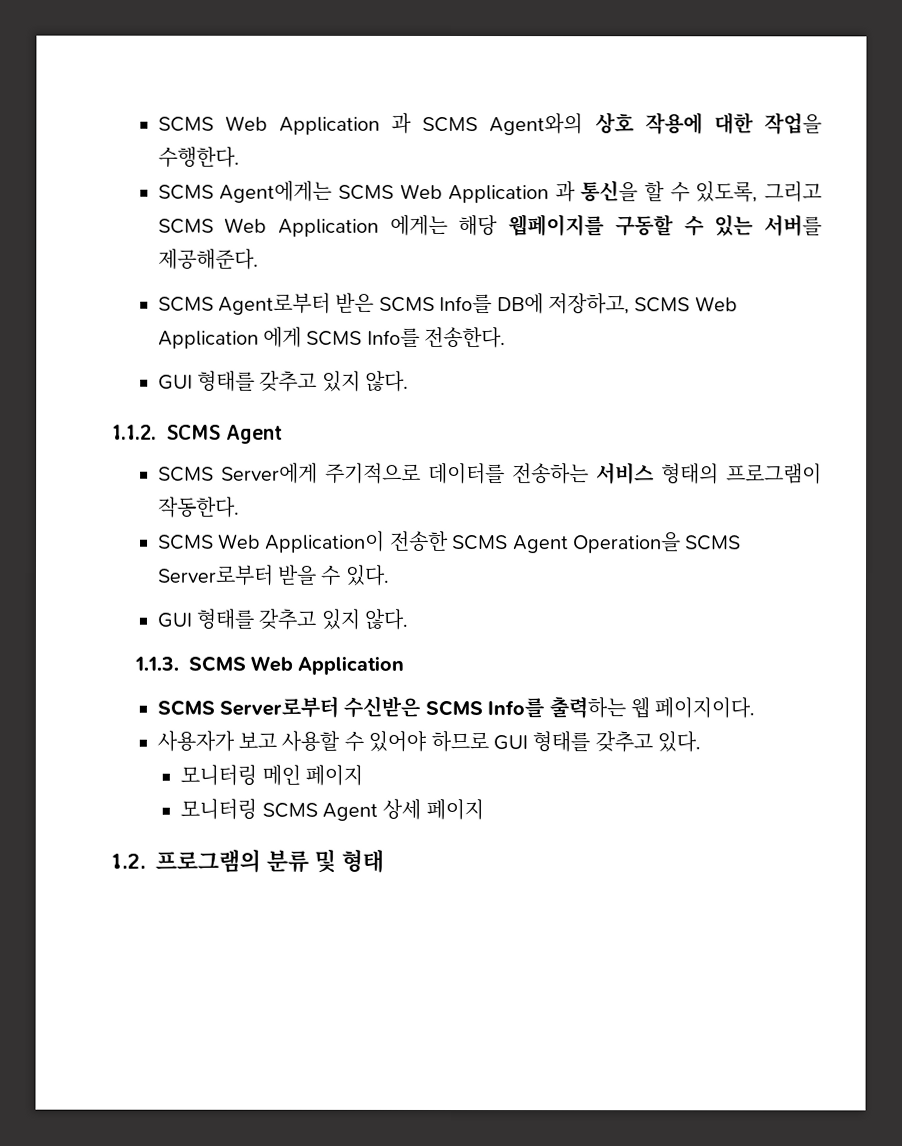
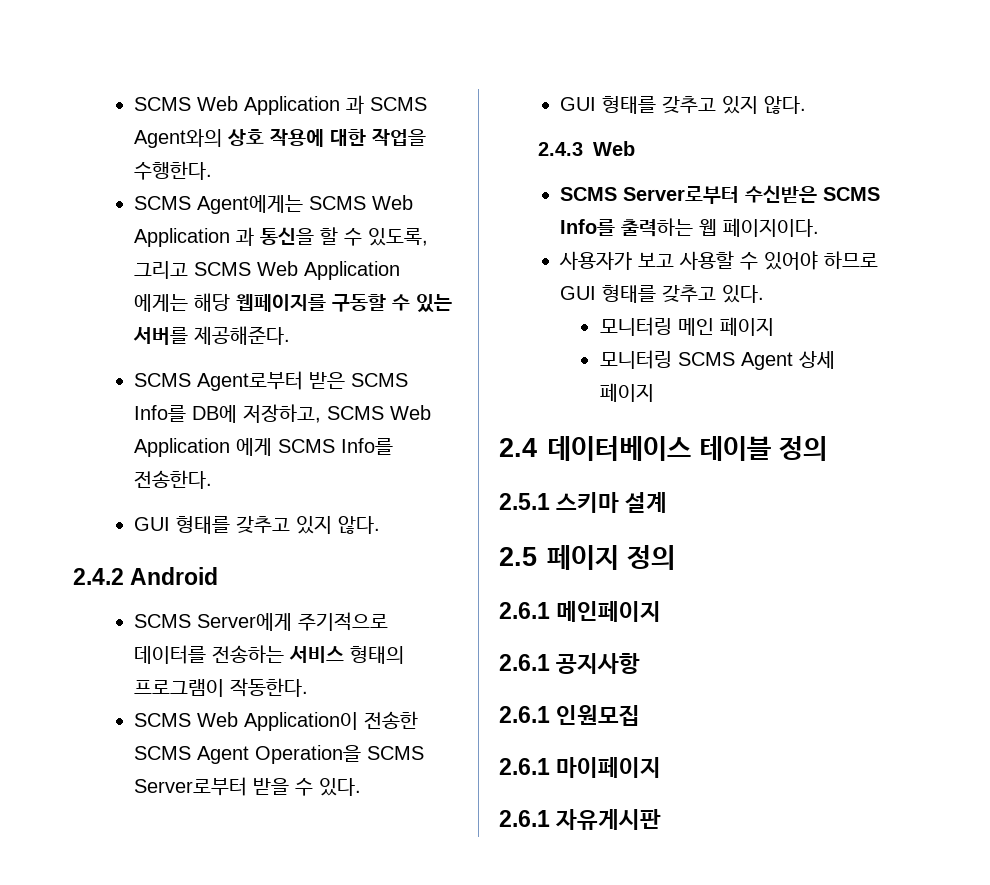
[112,424,283,444] 1.1.2. SCMS Agent -> [73,567,219,585] 2.4.2 Android
[133,655,405,675] 1.1.3. SCMS Web Application -> [538,141,636,156] 2.4.3 Web
[111,848,384,873] 1.2. 프로그램의 분류 및 형태 -> [499,436,827,461] [499,492,668,513] [499,545,675,570] [499,601,662,622] [499,653,641,674] [499,705,641,726] [499,757,662,778] [499,809,662,830] 2.4 데이터베이스 테이블 정의 // 2.5.1 스키마 설계 // 2.5 페이지 정의 // 2.6.1 메인페이지 // 2.6.1 공지사항 // 2.6.1 인원모집 // 2.6.1 마이페이지 // 2.6.1 자유게시판

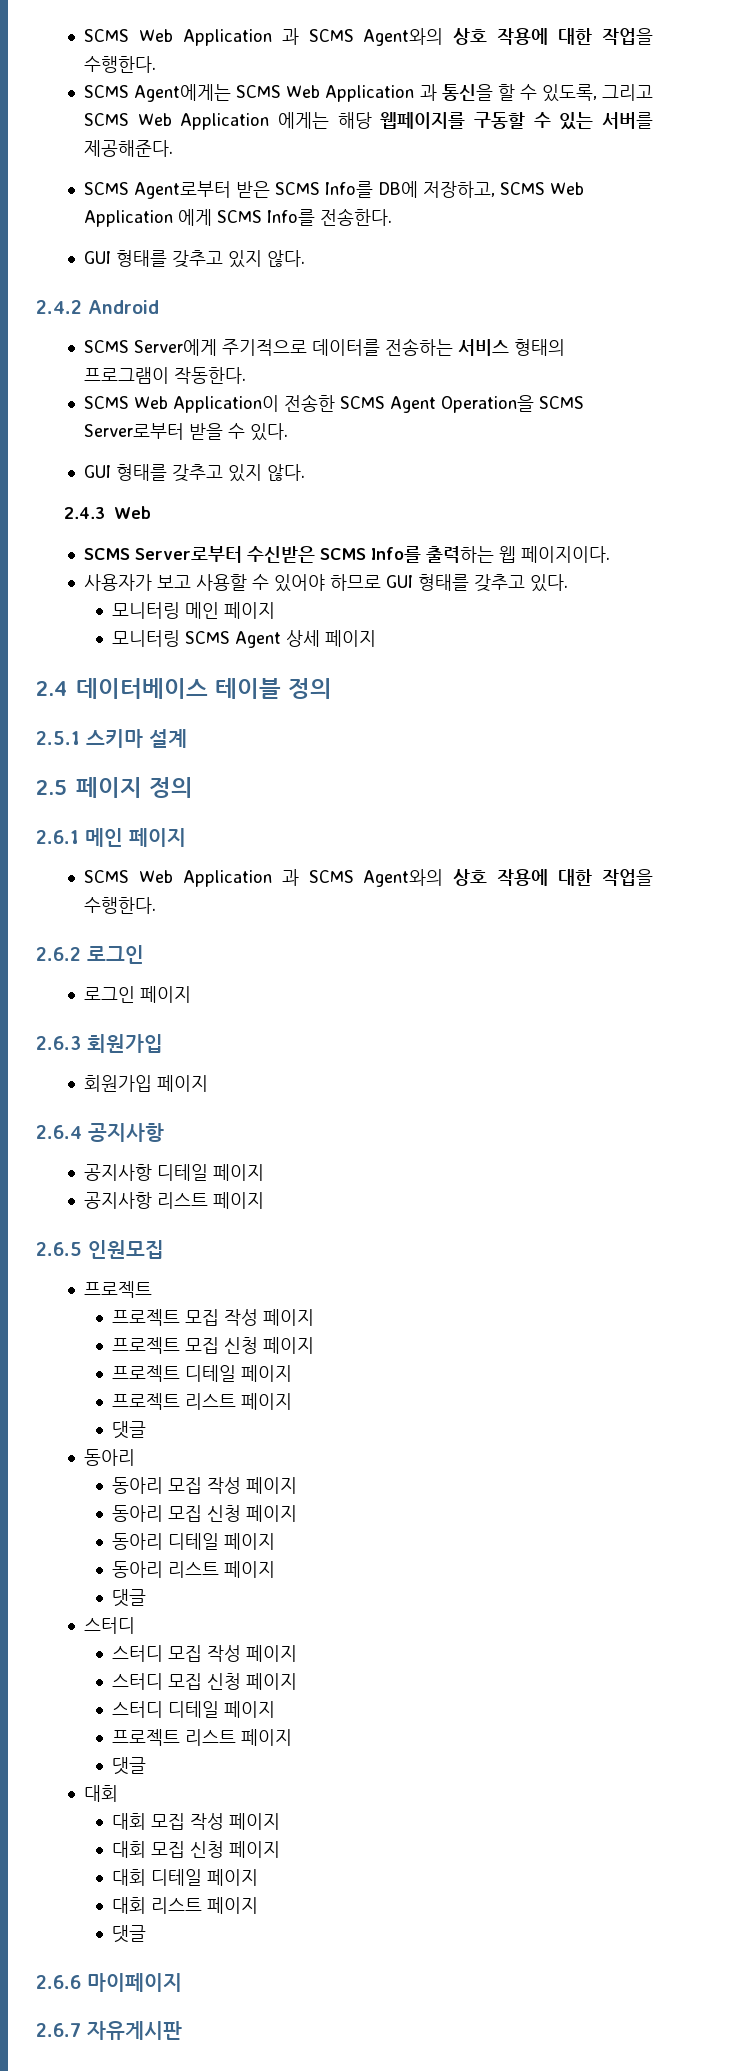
[556,601,662,622] [499,653,641,674] [499,705,641,726] [499,758,550,775] 메인페이지 // 2.6.1 공지사항 // 2.6.1 인원모집 // 2.6.1 -> [85,828,186,847] [84,869,653,887] [84,897,157,914] [36,945,144,964] [84,986,192,1003] [36,1034,163,1053] [84,1075,209,1092] [36,1123,164,1142] [84,1164,265,1181] [84,1192,265,1209] [36,1240,164,1259] [84,1281,153,1298] [112,1309,315,1326] [112,1337,315,1354] [112,1365,293,1382] [112,1393,293,1410] [112,1421,147,1439] [84,1449,136,1466] [112,1477,298,1494] [112,1505,298,1522] [112,1533,276,1550] [112,1561,276,1578] [112,1589,147,1607] [84,1617,136,1634] [112,1645,298,1662] [112,1673,298,1690] [112,1701,276,1718] [112,1729,293,1746] [112,1757,147,1775] [84,1785,119,1802] [112,1813,281,1830] [112,1841,281,1858] [112,1869,259,1886] [112,1897,259,1914] [112,1925,147,1943] [36,1975,81,1989] 메인 페이지 // SCMS Web Application 과 SCMS Agent와의 상호 작용에 대한 작업을 수행한다. // 2.6.2 로그인 // 로그인 페이지 // 2.6.3 회원가입 // 회원가입 페이지 // 2.6.4 공지사항 // 공지사항 디테일 페이지 // 공지사항 리스트 페이지 // 2.6.5 인원모집 // 프로젝트 // 프로젝트 모집 작성 페이지 // 프로젝트 모집 신청 페이지 // 프로젝트 디테일 페이지 // 프로젝트 리스트 페이지 // 댓글 // 동아리 // 동아리 모집 작성 페이지 // 동아리 모집 신청 페이지 // 동아리 디테일 페이지 // 동아리 리스트 페이지 // 댓글 // 스터디 // 스터디 모집 작성 페이지 // 스터디 모집 신청 페이지 // 스터디 디테일 페이지 // 프로젝트 리스트 페이지 // 댓글 // 대회 // 대회 모집 작성 페이지 // 대회 모집 신청 페이지 // 대회 디테일 페이지 // 대회 리스트 페이지 // 댓글 // 2.6.6
[499,810,550,827] 2.6.1 -> [36,2023,81,2037] 2.6.7

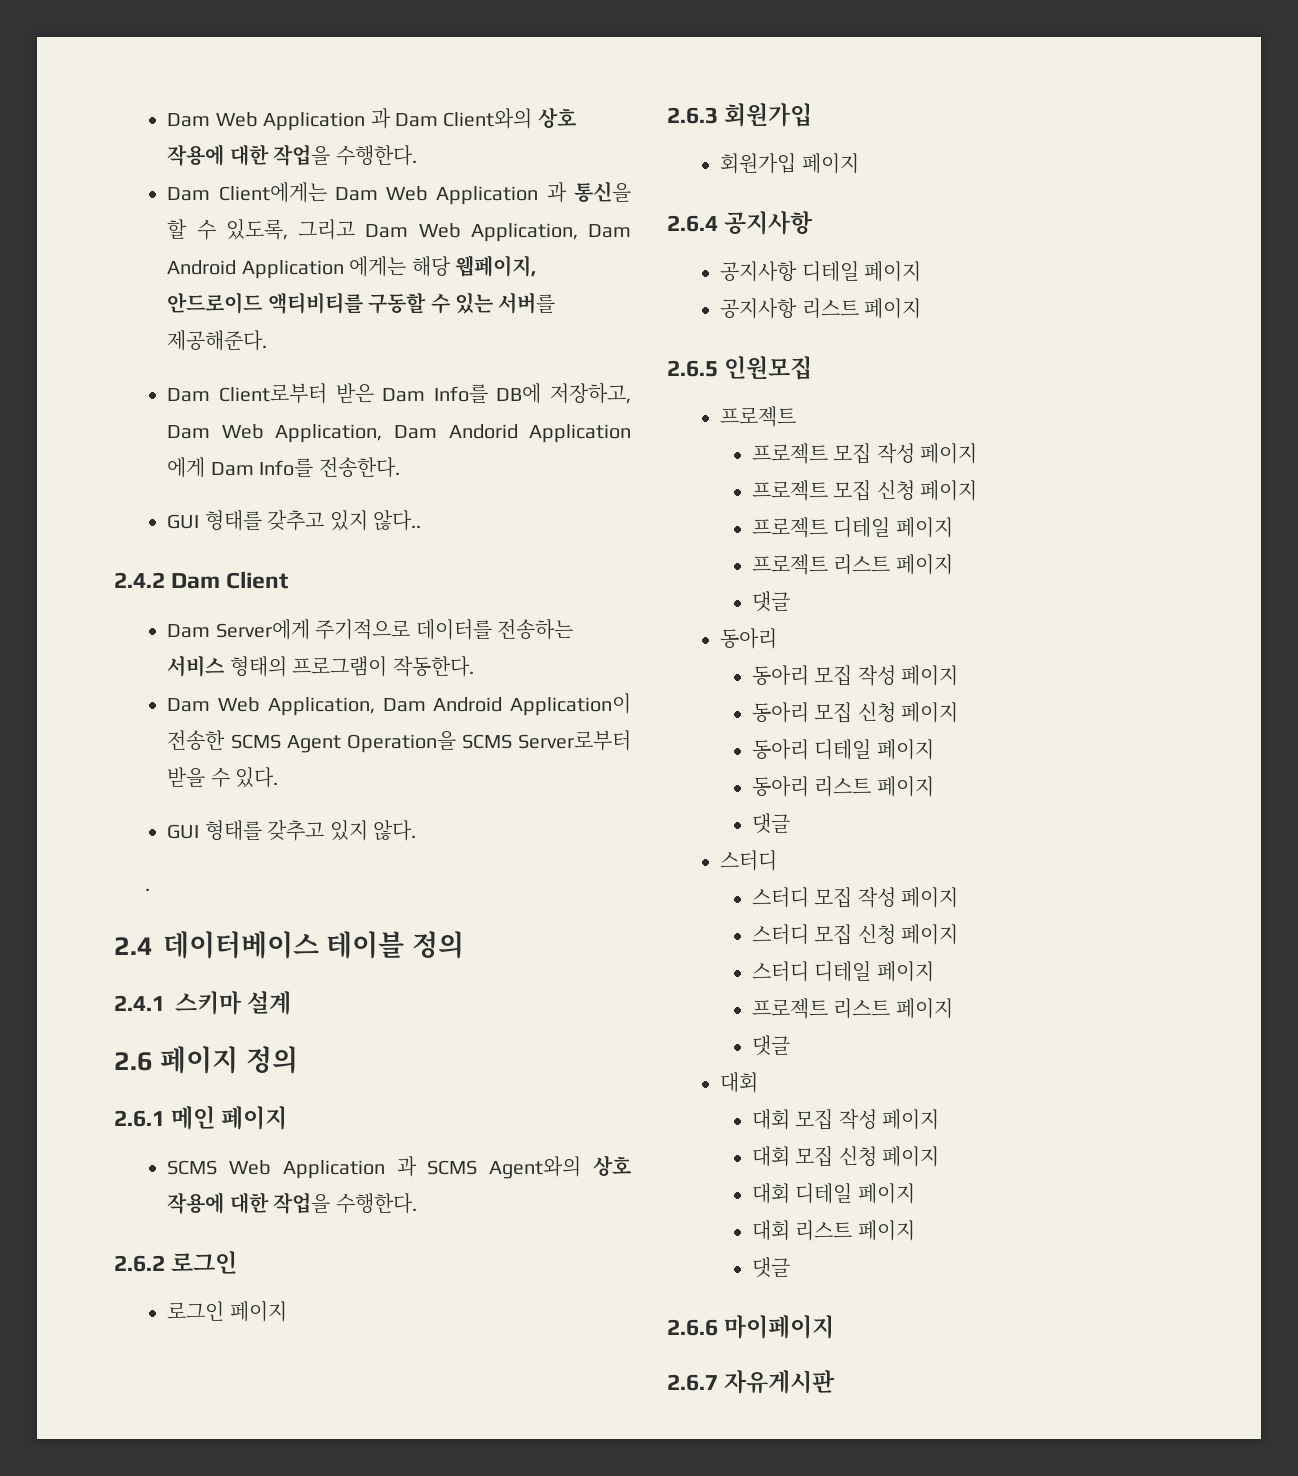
[84,28,653,46] [84,56,157,73] [84,84,282,102] SCMS Web Application 과 SCMS Agent와의 상호 작용에 대한 작업을 수행한다. // SCMS Agent에게는 SCMS -> [167,107,576,131] [167,144,417,166] [167,182,378,203] Dam Web Application 과 Dam Client와의 상호 작용에 대한 작업을 수행한다. // Dam Client에게는 Dam
[84,112,466,130] SCMS Web Application 에게는 해당 웹페이지를 -> [365,223,631,242] [167,255,537,279] [167,292,363,314] Dam Web Application, Dam Android Application 에게는 해당 웹페이지, 안드로이드 액티비티를
[84,181,585,199] SCMS Agent로부터 받은 SCMS Info를 DB에 저장하고, SCMS Web -> [167,383,631,404] [167,424,518,443] Dam Client로부터 받은 Dam Info를 DB에 저장하고, Dam Web Application, Dam Andorid
[217,210,263,223] SCMS -> [210,462,254,476] Dam
[267,250,306,267] 않다. -> [373,510,422,531] 않다..
[88,300,159,314] [84,340,130,353] Android // SCMS -> [171,571,289,589] [167,624,211,638] Dam Client // Dam
[84,396,169,409] SCMS Web -> [167,697,503,716] Dam Web Application, Dam Android
[64,506,152,519] [84,546,611,563] [84,574,569,592] [112,602,276,619] [112,630,377,648] 2.4.3 Web // SCMS Server로부터 수신받은 SCMS Info를 출력하는 웹 페이지이다. // 사용자가 보고 사용할 수 있어야 하므로 GUI 형태를 갖추고 있다. // 모니터링 메인 페이지 // 모니터링 SCMS Agent 상세 페이지 -> [145,888,151,891] .
[36,731,80,745] 2.5.1 -> [114,995,165,1011] 2.4.1
[36,780,67,795] 2.5 -> [114,1052,153,1071] 2.6

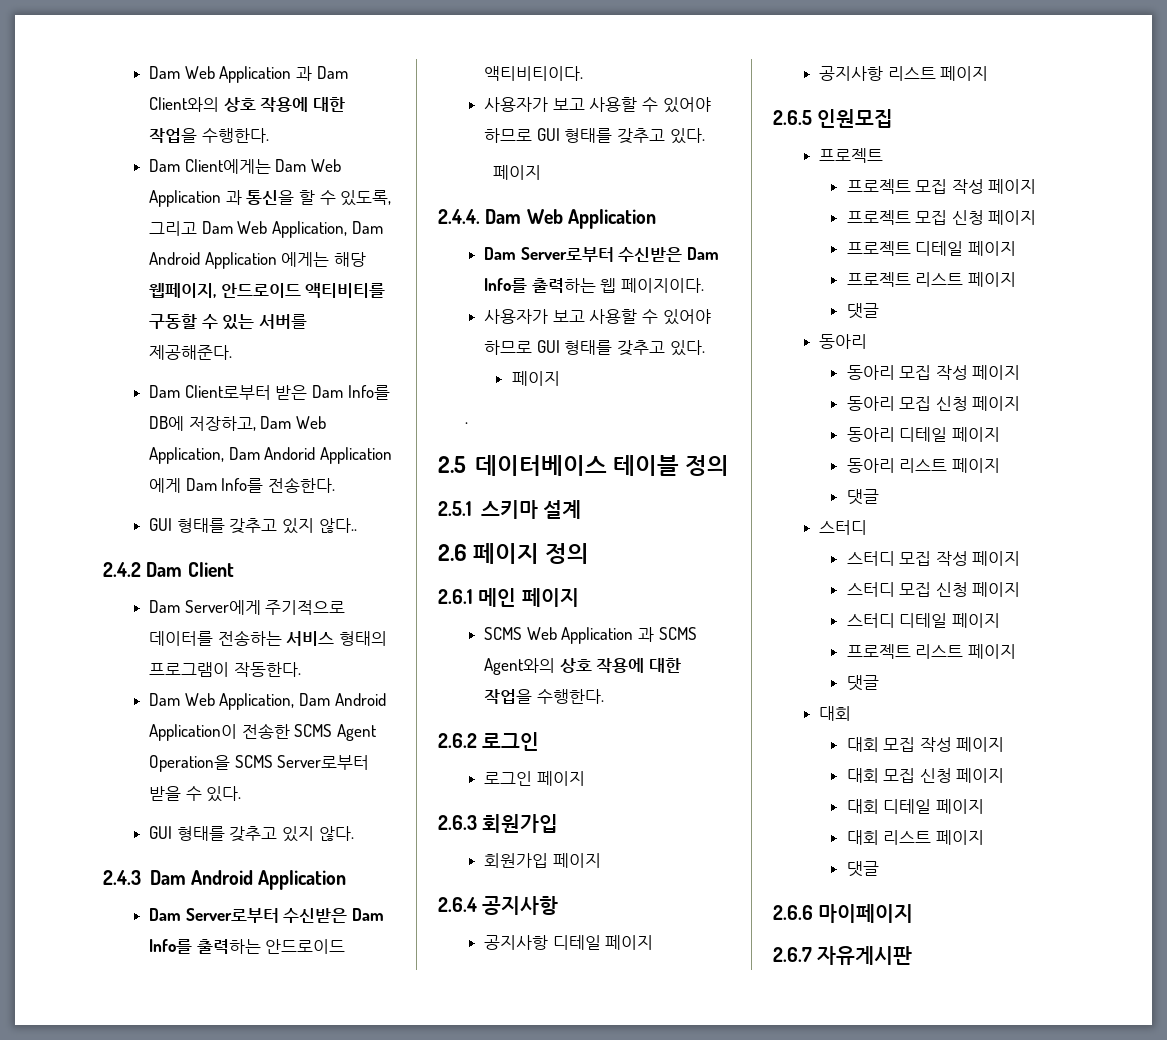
(417, 830) none -> [103,870,347,890] [149,908,384,923] [149,939,346,954] [484,66,584,81] [484,97,711,113] [484,128,705,144] [492,165,541,180] [438,209,656,229] [484,247,719,262] [484,278,704,293] [484,309,711,325] [484,340,705,356] [511,371,560,386] // 2.4.3 Dam Android Application // Dam Server로부터 수신받은 Dam Info를 출력하는 안드로이드 액티비티이다. // 사용자가 보고 사용할 수 있어야 하므로 GUI 형태를 갖추고 있다. // 페이지 // 2.4.4. Dam Web Application // Dam Server로부터 수신받은 Dam Info를 출력하는 웹 페이지이다. // 사용자가 보고 사용할 수 있어야 하므로 GUI 형태를 갖추고 있다. // 페이지
[114,937,153,955] 2.4 -> [438,456,466,473] 2.5
[114,995,165,1011] 2.4.1 -> [438,501,472,516] 2.5.1

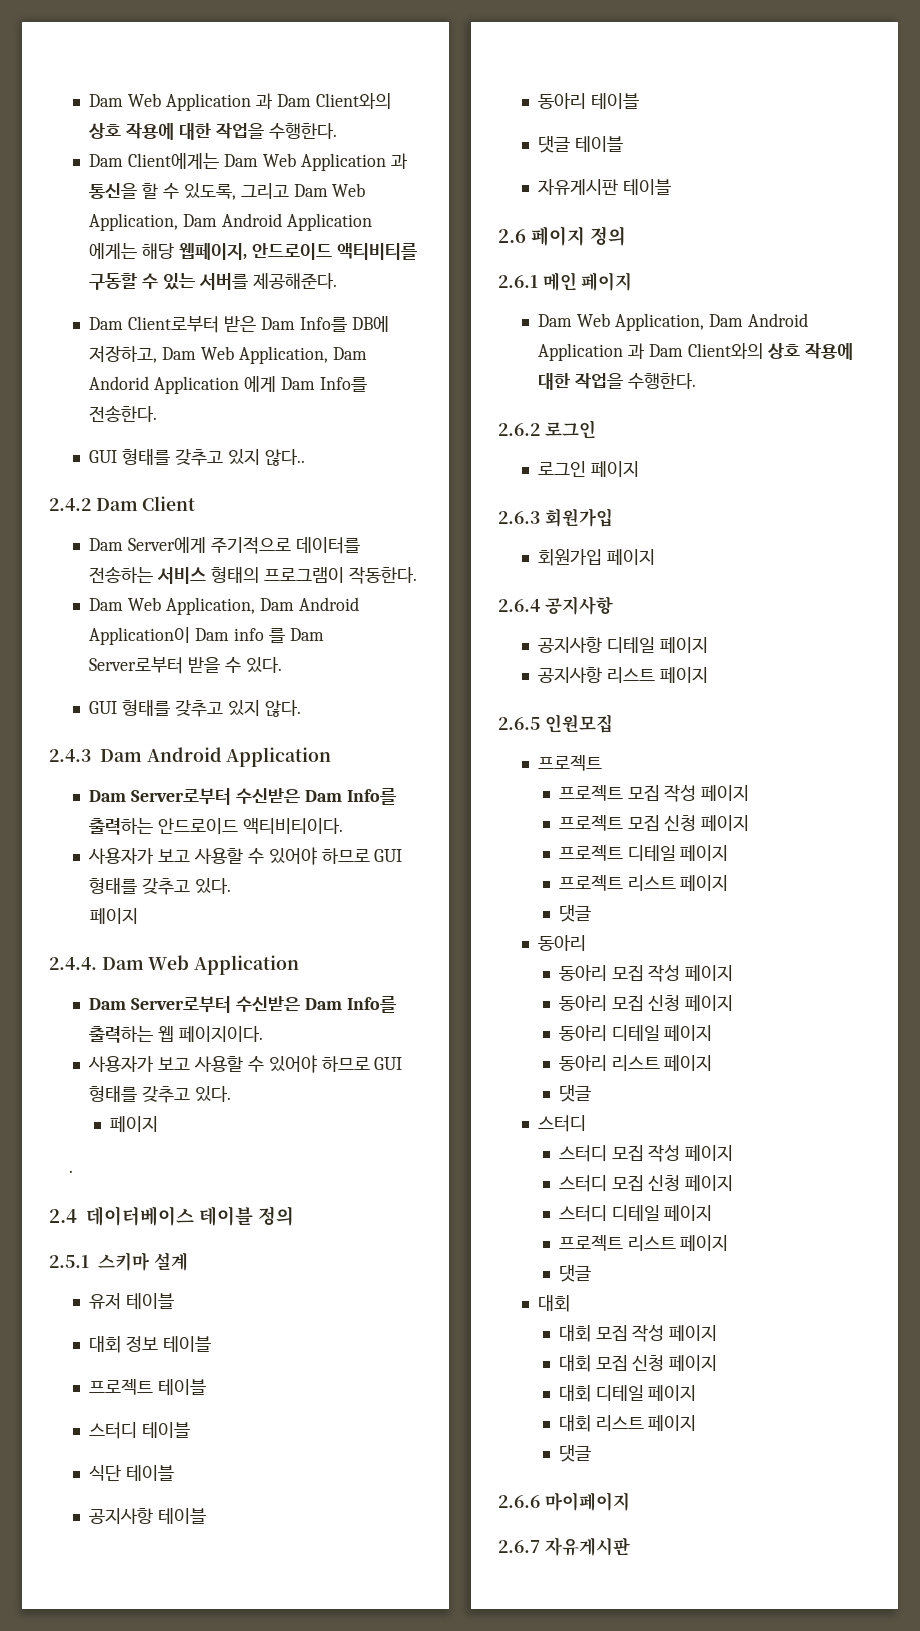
[241,723,376,741] [149,755,273,772] 전송한 SCMS Agent Operation을 SCMS -> [195,628,324,643] Dam info 를 Dam
[438,456,466,473] 2.5 -> [49,1209,77,1223] 2.4
(581, 509) none -> [89,1293,175,1309] [89,1336,211,1353] [89,1379,207,1395] [89,1422,191,1439] [89,1465,175,1481] [89,1508,207,1524] [538,93,640,109] [538,136,624,153] [538,179,672,195] // 유저 테이블 // 대회 정보 테이블 // 프로젝트 테이블 // 스터디 테이블 // 식단 테이블 // 공지사항 테이블 // 동아리 테이블 // 댓글 테이블 // 자유게시판 테이블
[484,627,697,644] [484,658,556,675] SCMS Web Application 과 SCMS Agent와의 -> [538,313,808,331] [538,343,763,361] Dam Web Application, Dam Android Application 과 Dam Client와의

